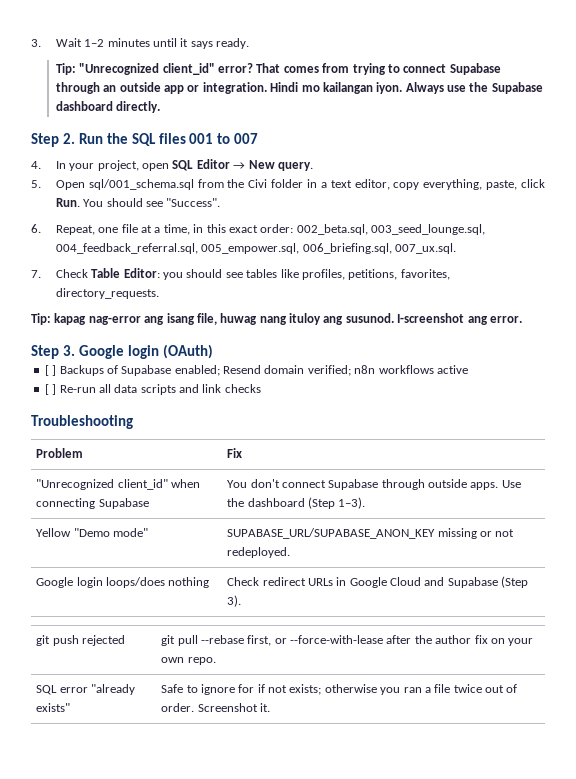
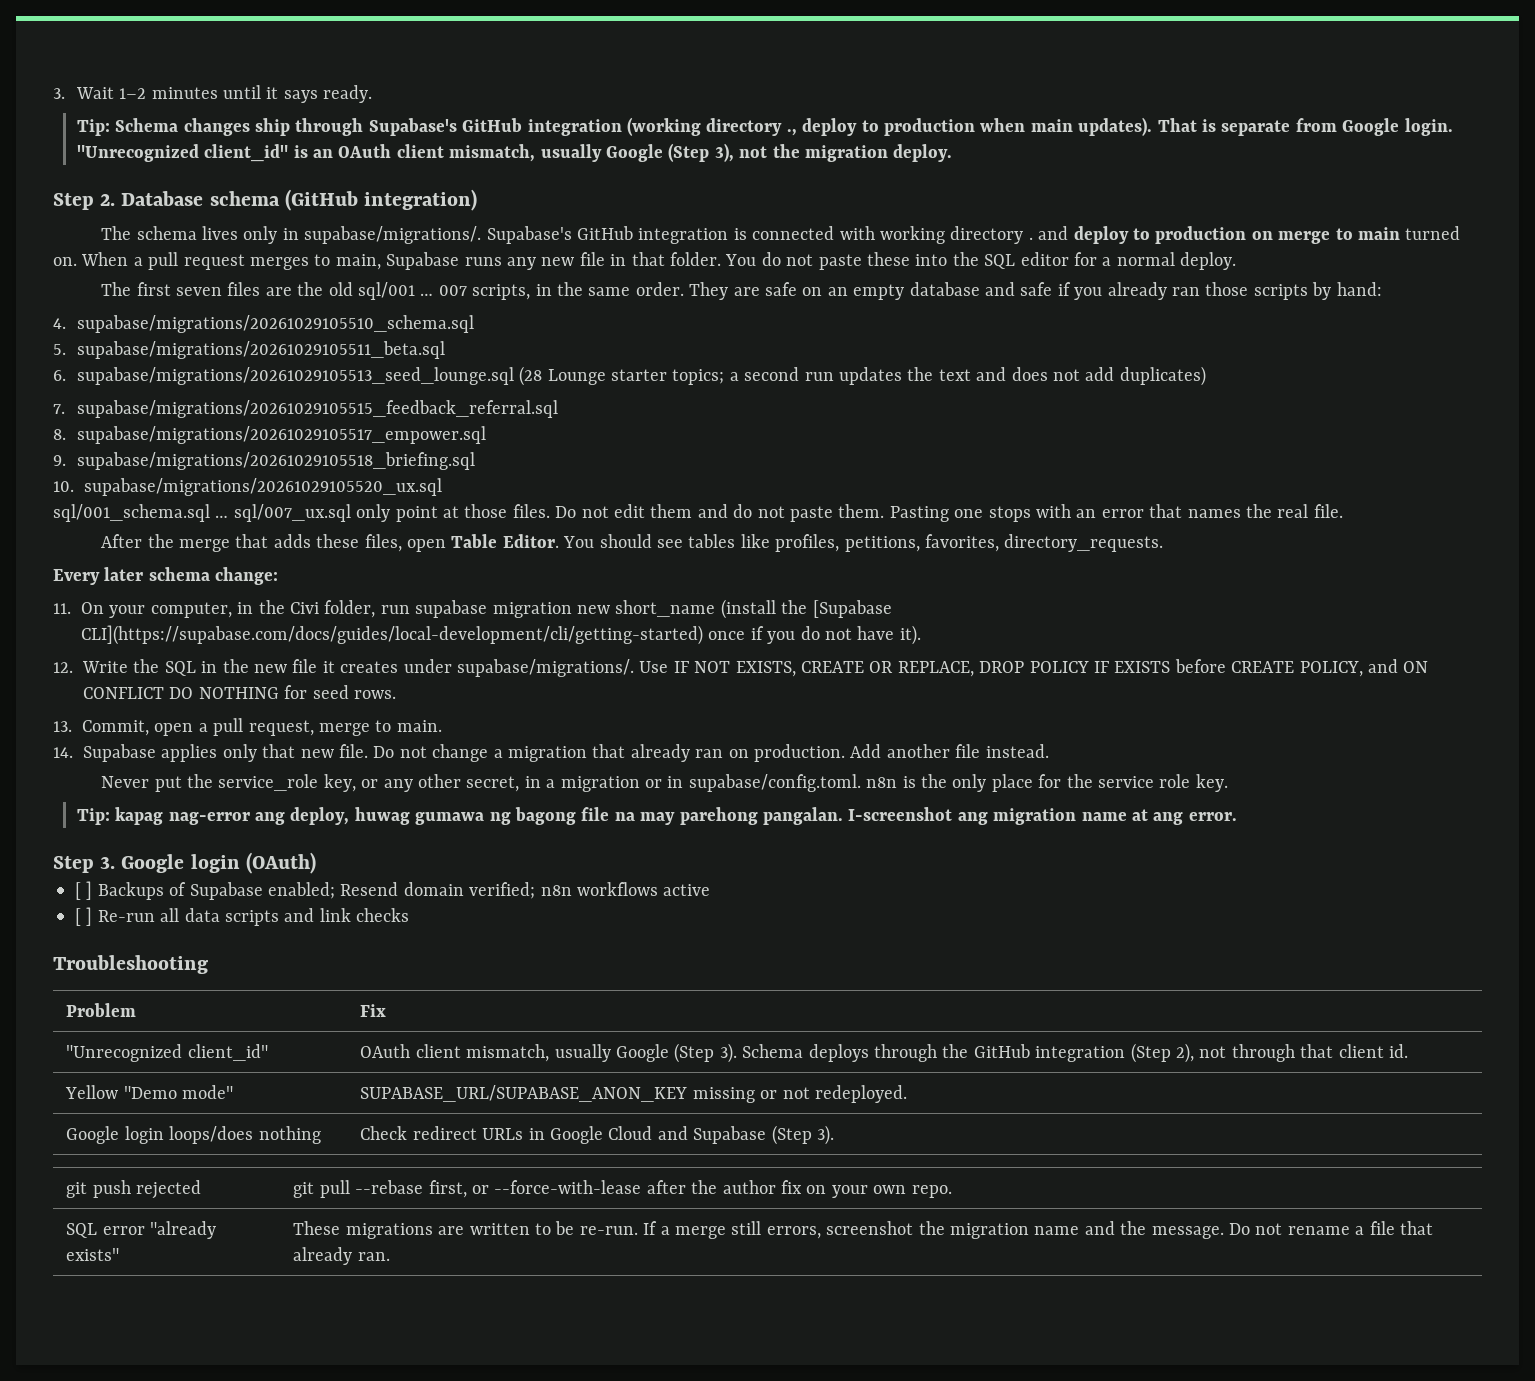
[79,63,501,75] [55,82,543,94] [55,101,161,113] [31,133,259,147] [31,159,313,171] [31,179,546,190] [55,198,221,207] [31,224,486,235] [55,243,457,254] [31,268,184,280] "Unrecognized client_id" error? That comes from trying to connect Supabase through an outside app or integration. Hindi mo kailangan iyon. Always use the Supabase dashboard directly. // Step 2. Run the SQL files 001 to 007 // 4. In your project, open SQL Editor → New query. // 5. Open sql/001_schema.sql from the Civi folder in a text editor, copy everything, paste, click Run. You should see "Success". // 6. Repeat, one file at a time, in this exact order: 002_beta.sql, 003_seed_lounge.sql, 004_feedback_referral.sql, 005_empower.sql, 006_briefing.sql, 007_ux.sql. // 7. Check Table Editor: you -> [115,117,1453,136] [76,143,953,162] [53,189,478,211] [101,226,1461,244] [53,252,1237,270] [101,282,1382,300] [53,315,474,333] [53,341,445,359] [53,366,1206,386] [53,400,558,418] [53,426,486,444] [53,452,475,470] [53,478,442,496] [53,504,1343,522] [101,534,595,552] Schema changes ship through Supabase's GitHub integration (working directory ., deploy to production when main updates). That is separate from Google login. "Unrecognized client_id" is an OAuth client mismatch, usually Google (Step 3), not the migration deploy. // Step 2. Database schema (GitHub integration) // The schema lives only in supabase/migrations/. Supabase's GitHub integration is connected with working directory . and deploy to production on merge to main turned on. When a pull request merges to main, Supabase runs any new file in that folder. You do not paste these into the SQL editor for a normal deploy. // The first seven files are the old sql/001 … 007 scripts, in the same order. They are safe on an empty database and safe if you already ran those scripts by hand: // 4. supabase/migrations/20261029105510_schema.sql // 5. supabase/migrations/20261029105511_beta.sql // 6. supabase/migrations/20261029105513_seed_lounge.sql (28 Lounge starter topics; a second run updates the text and does not add duplicates) // 7. supabase/migrations/20261029105515_feedback_referral.sql // 8. supabase/migrations/20261029105517_empower.sql // 9. supabase/migrations/20261029105518_briefing.sql // 10. supabase/migrations/20261029105520_ux.sql // sql/001_schema.sql … sql/007_ux.sql only point at those files. Do not edit them and do not paste them. Pasting one stops with an error that names the real file. // After the merge that adds these files, open Table Editor. You
[31,313,465,325] Tip: kapag nag-error ang isang file, huwag nang ituloy ang susunod. I-screenshot -> [53,567,279,585] [53,599,892,619] [81,625,921,645] [53,659,1429,677] [83,685,396,699] [53,718,442,736] [53,744,1049,762] [101,774,1228,792] [76,807,1148,825] Every later schema change: // 11. On your computer, in the Civi folder, run supabase migration new short_name (install the [Supabase CLI](https://supabase.com/docs/guides/local-development/cli/getting-started) once if you do not have it). // 12. Write the SQL in the new file it creates under supabase/migrations/. Use IF NOT EXISTS, CREATE OR REPLACE, DROP POLICY IF EXISTS before CREATE POLICY, and ON CONFLICT DO NOTHING for seed rows. // 13. Commit, open a pull request, merge to main. // 14. Supabase applies only that new file. Do not change a migration that already ran on production. Add another file instead. // Never put the service_role key, or any other secret, in a migration or in supabase/config.toml. n8n is the only place for the service role key. // Tip: kapag nag-error ang deploy, huwag gumawa ng bagong file na may parehong pangalan. I-screenshot ang migration name at
[170,479,200,488] [36,498,149,509] [227,479,521,490] [227,497,366,509] when connecting Supabase | You don't connect Supabase through outside apps. Use the dashboard (Step 1–3). -> [360,1043,1408,1063] | OAuth client mismatch, usually Google (Step 3). Schema deploys through the GitHub integration (Step 2), not through that client id.
[161,684,518,695] [161,703,270,712] Safe to ignore for if not exists; otherwise you ran a file twice out of order. Screenshot it. -> [293,1221,1433,1239] [293,1247,390,1265] These migrations are written to be re-run. If a merge still errors, screenshot the migration name and the message. Do not rename a file that already ran.

